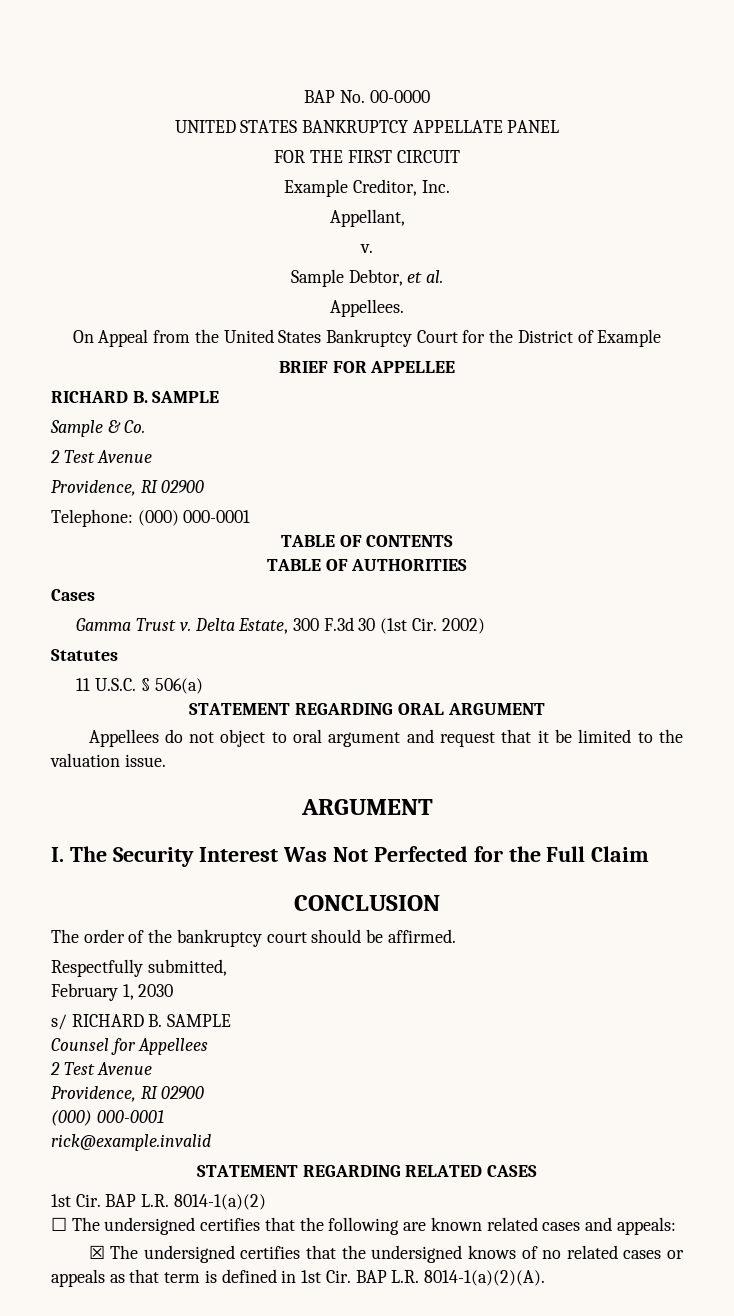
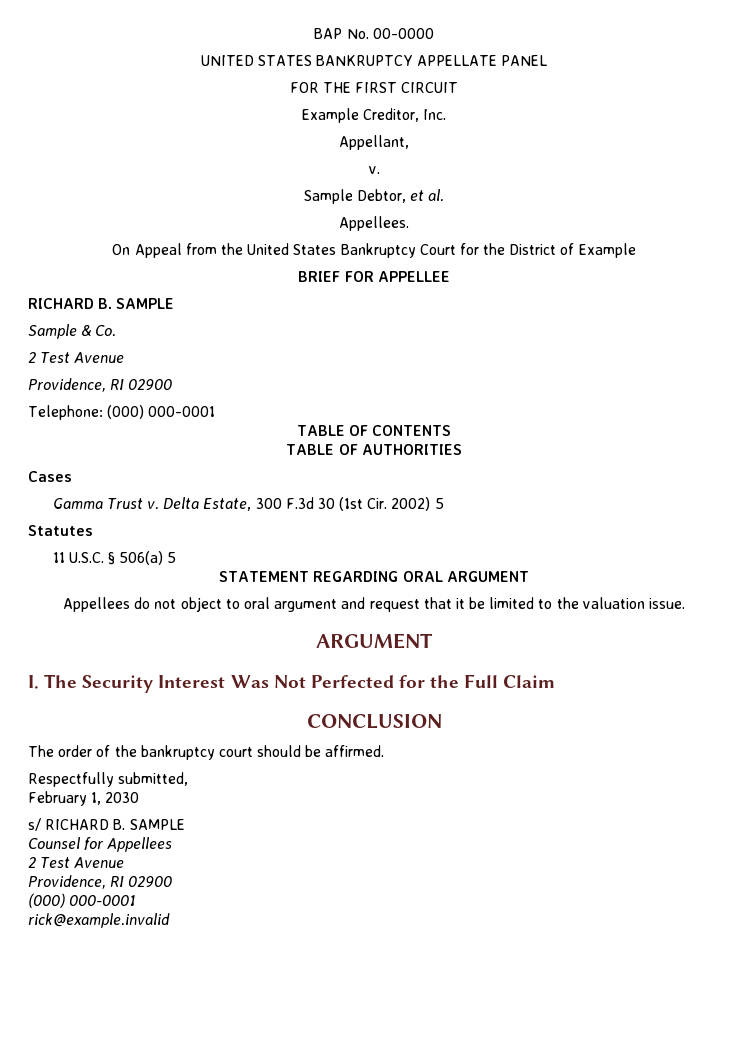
(485, 626) none -> [434,498,444,509] 5
(203, 686) none -> [167,552,177,563] 5
[196,1165,538,1177] [51,1194,266,1210] [51,1217,676,1235] [88,1245,684,1263] [51,1269,545,1287] // STATEMENT REGARDING RELATED CASES // 1st Cir. BAP L.R. 8014-1(a)(2) // ☐ The undersigned certifies that the following are known related cases and appeals: // ☒ The undersigned certifies that the undersigned knows of no related cases or appeals as that term is defined in 1st Cir. BAP L.R. 8014-1(a)(2)(A). -> (170, 920) none

